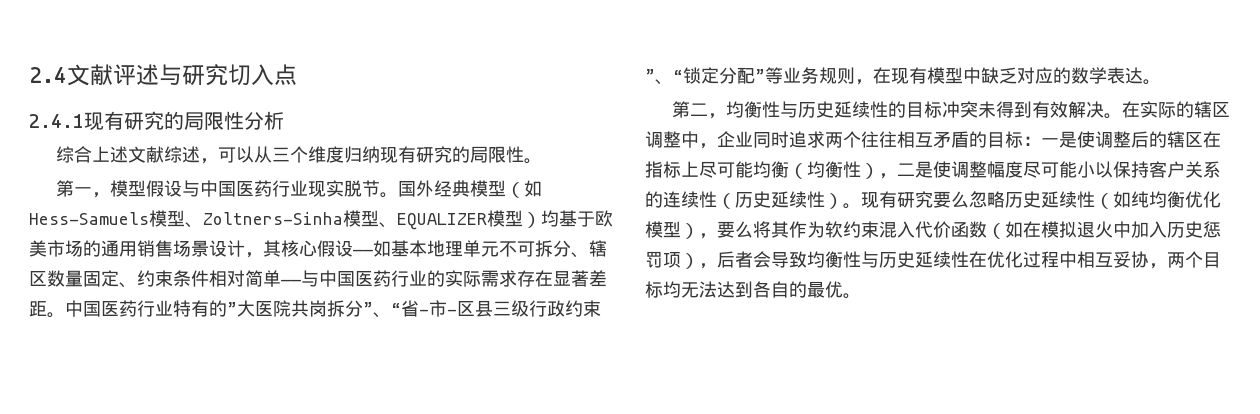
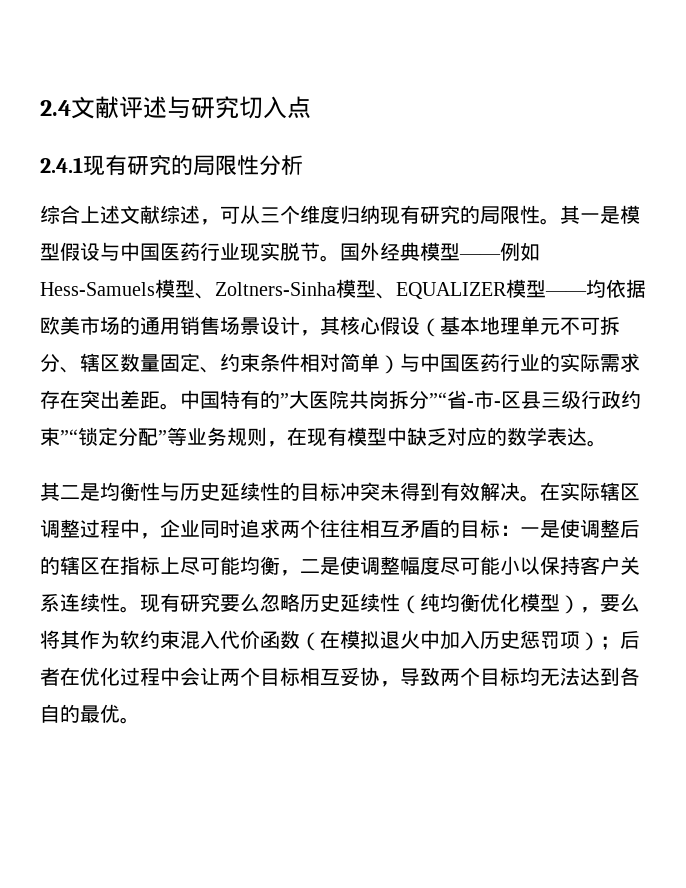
[236,146,255,163] 以 -> (240, 215) none
[56,180,111,198] // 第一， -> [560,205,620,224] 其一是
[506,182,525,198] （ -> [459,242,520,261] ——例
[523,210,595,228] ）均基于 -> [545,279,646,298] ——均依据
[353,240,391,257] ——如 -> [420,318,440,337] （
[281,279,301,285] —— -> [380,355,400,374] ）
[553,270,589,287] 显著 -> [80,390,120,409] 突出
[101,300,173,317] 医药行业 -> (220, 400) none
[363,302,401,318] ”、“ -> [429,392,447,407] ”“
[645,69,683,85] ”、“ -> [60,429,78,444] ”“
[672,101,727,119] 第二， -> [40,482,100,501] 其二是
[1176,101,1195,118] 的 -> (600, 492) none
(681, 139) none -> [80,519,120,538] 过程
[789,161,879,179] （均衡性） -> (280, 565) none
[645,191,843,209] 的连续性（历史延续性） -> [60,593,120,612] 连续性
[1113,191,1131,208] 如 -> (420, 604) none
[1005,221,1023,238] 如 -> (320, 641) none
[699,251,1077,269] ，后者会导致均衡性与历史延续性在优化过程中 -> [600,630,640,650] [40,667,300,686] ；后者在优化过程中会让两个目标
(1167, 266) none -> [400,667,440,686] 导致

